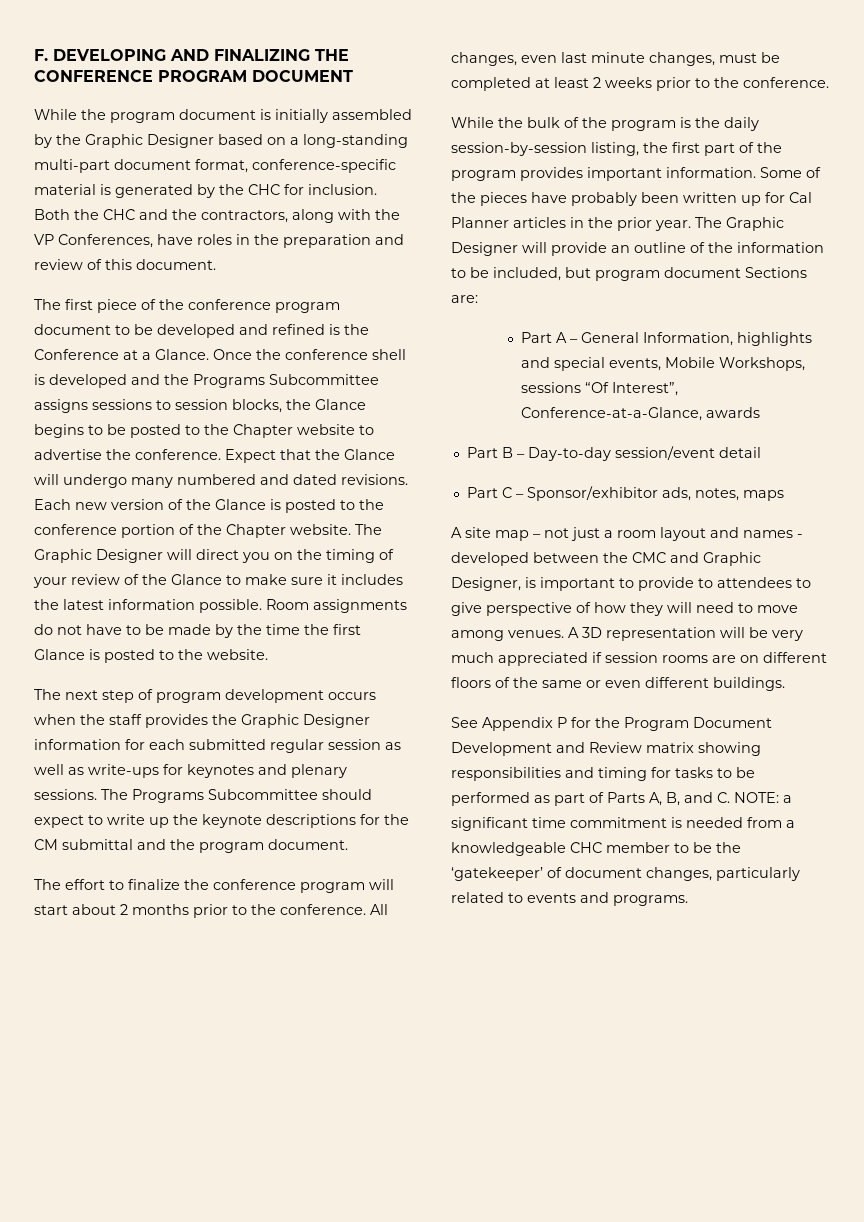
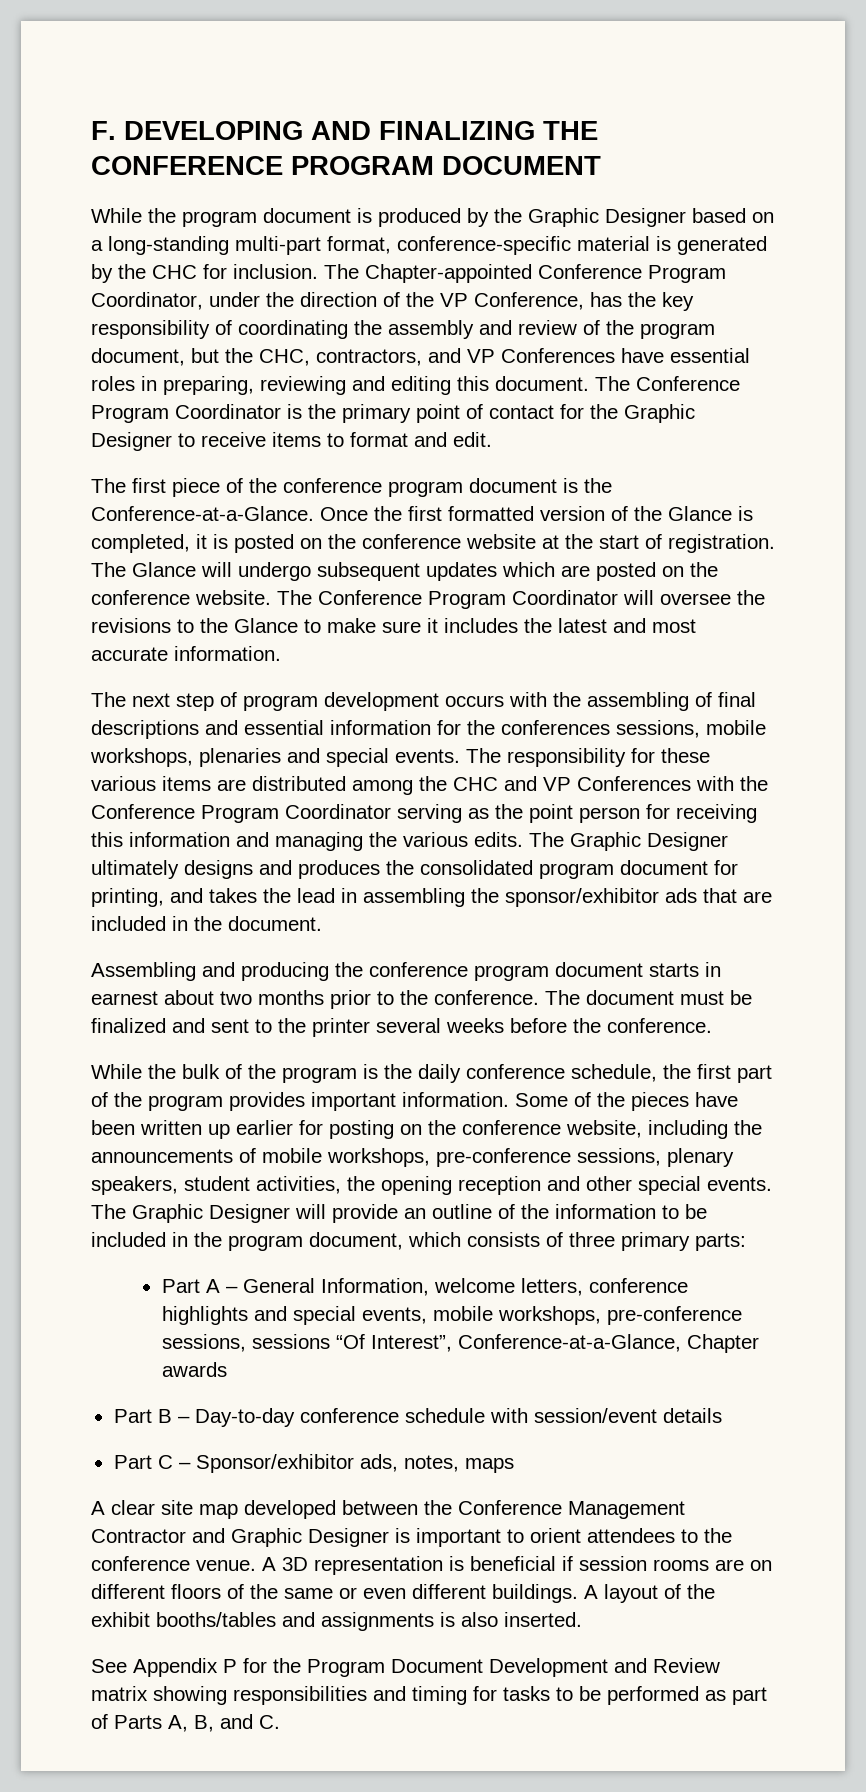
[275,109,412,123] initially assembled -> [378,208,461,227] produced
[114,159,191,170] document -> (321, 245) none
[34,209,400,223] [34,234,404,248] [34,259,216,270] Both the CHC and the contractors, along with the VP Conferences, have roles in the preparation and review of this document. -> [324,264,726,283] [91,292,694,311] [91,320,715,339] [91,348,750,366] [91,376,740,395] [91,404,695,423] [91,432,492,451] The Chapter-appointed Conference Program Coordinator, under the direction of the VP Conference, has the key responsibility of coordinating the assembly and review of the program document, but the CHC, contractors, and VP Conferences have essential roles in preparing, reviewing and editing this document. The Conference Program Coordinator is the primary point of contact for the Graphic Designer to receive items to format and edit.
[115,324,369,338] [34,349,406,360] [34,374,379,388] [34,399,366,413] [34,424,374,438] [34,449,395,463] [34,474,408,488] [34,499,107,510] to be developed and refined is the Conference at a Glance. Once the conference shell is developed and the Programs Subcommittee assigns sessions to session blocks, the Glance begins to be posted to the Chapter website to advertise the conference. Expect that the Glance will undergo many numbered and dated revisions. Each new -> [563,478,612,493] [91,506,534,521] is the Conference-at-a-Glance. Once the first formatted
[285,499,384,513] [34,524,382,538] [34,549,394,563] [33,574,139,588] posted to the conference portion of the Chapter website. The Graphic Designer will direct you on the timing of your review of -> [91,534,775,553] [91,562,718,581] [91,590,765,609] [91,618,194,633] completed, it is posted on the conference website at the start of registration. The Glance will undergo subsequent updates which are posted on the conference website. The Conference Program Coordinator will oversee the revisions to
[108,599,407,613] [34,624,361,638] [34,649,268,663] information possible. Room assignments do not have to be made by the time the first Glance is posted to the website. -> [613,618,696,633] [91,646,281,661] and most accurate information.
[34,714,370,728] [34,739,401,753] [34,764,347,778] [34,789,372,803] [34,814,409,828] [34,839,348,853] [34,879,394,893] [34,904,128,915] when the staff provides the Graphic Designer information for each submitted regular session as well as write-ups for keynotes and plenary sessions. The Programs Subcommittee should expect to write up the keynote descriptions for the CM submittal and the program document. // The effort to finalize the conference program will start about 2 -> [509,692,756,711] [91,720,766,739] [90,748,710,767] [91,776,768,795] [91,804,757,823] [91,832,728,851] [91,860,738,879] [91,888,772,907] [91,916,322,931] [91,962,721,981] [91,990,252,1005] with the assembling of final descriptions and essential information for the conferences sessions, mobile workshops, plenaries and special events. The responsibility for these various items are distributed among the CHC and VP Conferences with the Conference Program Coordinator serving as the point person for receiving this information and managing the various edits. The Graphic Designer ultimately designs and produces the consolidated program document for printing, and takes the lead in assembling the sponsor/exhibitor ads that are included in the document. // Assembling and producing the conference program document starts in earnest about two
[370,904,388,915] [451,52,780,66] [451,77,710,91] All changes, even last minute changes, must be completed at least 2 weeks prior to -> [545,990,752,1005] [91,1018,567,1037] The document must be finalized and sent to the printer several weeks before
[451,142,639,156] session-by-session listing, -> [466,1064,657,1082] conference schedule,
[571,192,637,206] probably -> (738, 1099) none
[765,192,812,203] [451,217,691,231] for Cal Planner articles in the prior year. -> [236,1120,762,1139] [91,1148,734,1167] [91,1176,772,1195] earlier for posting on the conference website, including the announcements of mobile workshops, pre-conference sessions, plenary speakers, student activities, the opening reception and other special events.
[493,267,807,281] [451,295,478,303] included, but program document Sections are: -> [91,1232,746,1251] included in the program document, which consists of three primary parts:
(734, 339) none -> [433,1278,688,1296] welcome letters, conference
[665,357,806,371] Mobile Workshops, -> [432,1306,742,1325] [161,1334,246,1352] mobile workshops, pre-conference sessions,
(703, 414) none -> [686,1334,759,1353] Chapter
[614,446,761,460] session/event detail -> [299,1408,722,1423] conference schedule with session/event details
(462, 532) none -> [111,1500,155,1515] clear
[533,527,803,541] [451,552,666,566] – not just a room layout and names - developed between the CMC -> [244,1500,685,1519] [91,1529,186,1543] developed between the Conference Management Contractor
[451,577,521,591] Designer, -> [308,1528,389,1547] Designer
[638,577,811,591] [451,602,798,616] [451,627,803,641] [451,652,588,666] provide to attendees to give perspective of how they will need to move among venues. A 3D representation will be very much appreciated -> [530,1528,732,1543] [91,1556,556,1575] orient attendees to the conference venue. A 3D representation is beneficial
(785, 684) none -> [584,1584,715,1603] [91,1612,582,1631] A layout of the exhibit booths/tables and assignments is also inserted.
[734,792,792,803] [451,817,795,831] [451,842,741,856] [451,867,800,881] [451,892,688,906] NOTE: a significant time commitment is needed from a knowledgeable CHC member to be the ‘gatekeeper’ of document changes, particularly related to events and programs. -> (280, 1722) none

